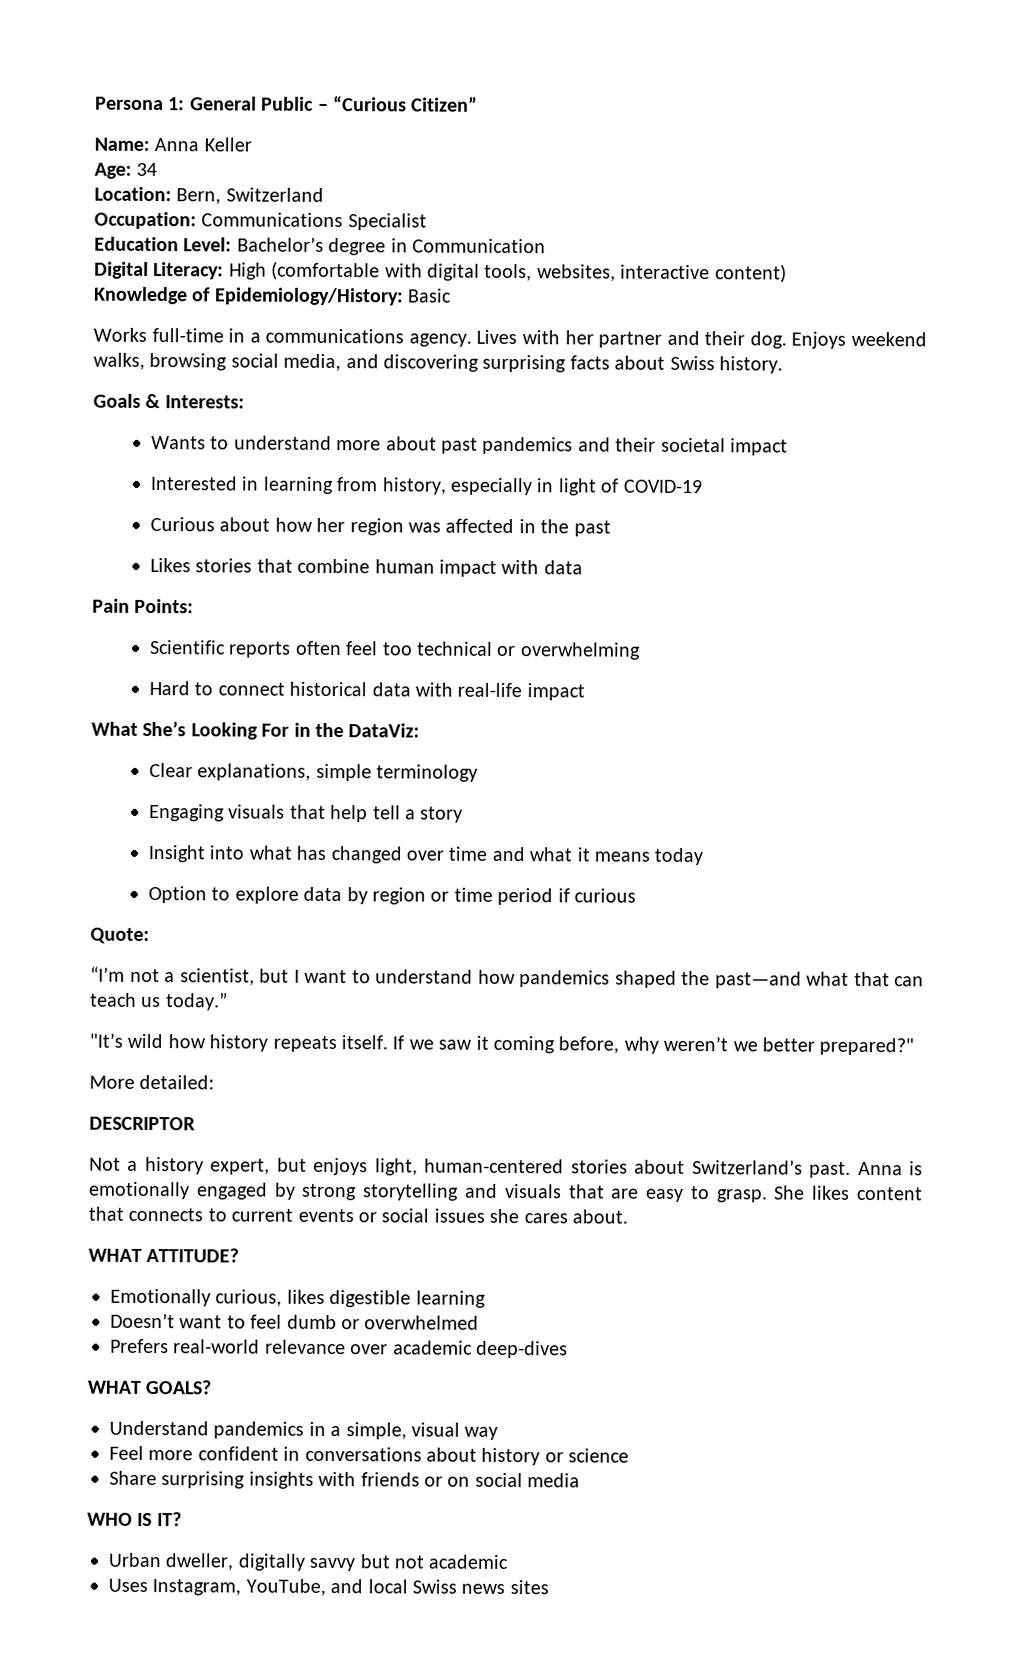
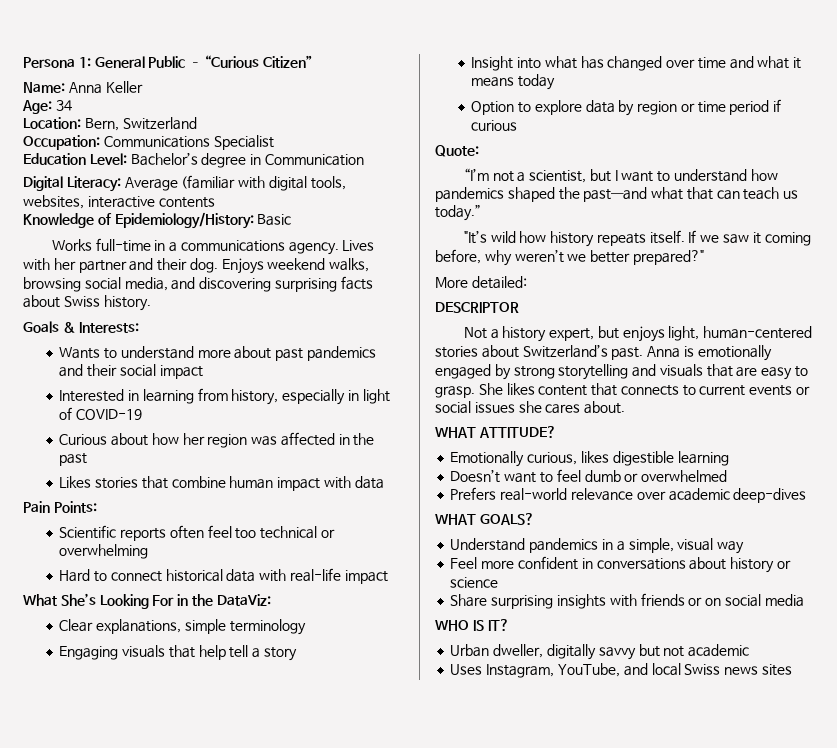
[228,261,381,281] High (comfortable -> [124,175,236,191] Average (familiar
[714,264,787,283] content) -> [158,197,215,208] contents
[660,437,726,453] societal -> [119,364,156,377] social

